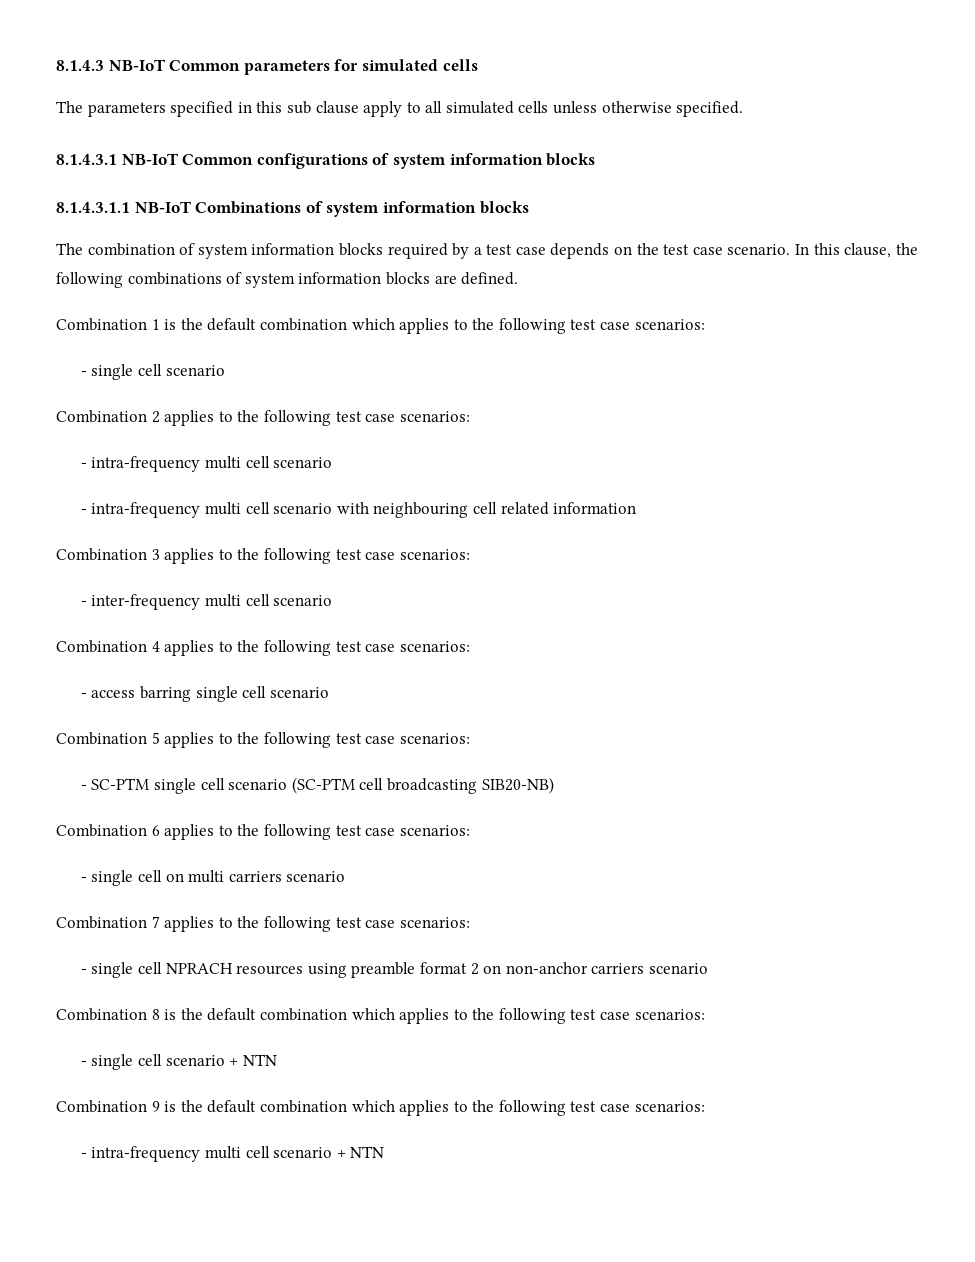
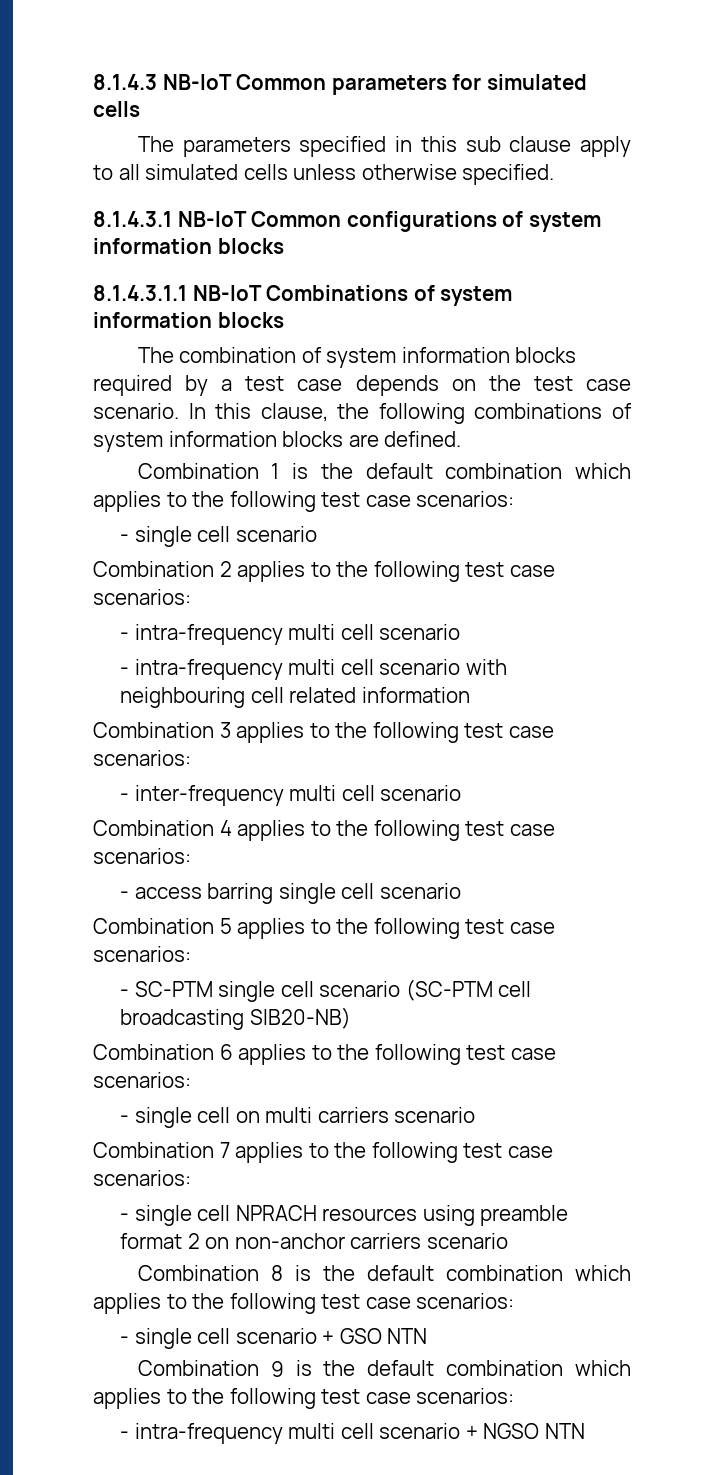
(239, 1062) none -> [339,1328,382,1344] GSO
(346, 1154) none -> [483,1423,540,1439] NGSO

